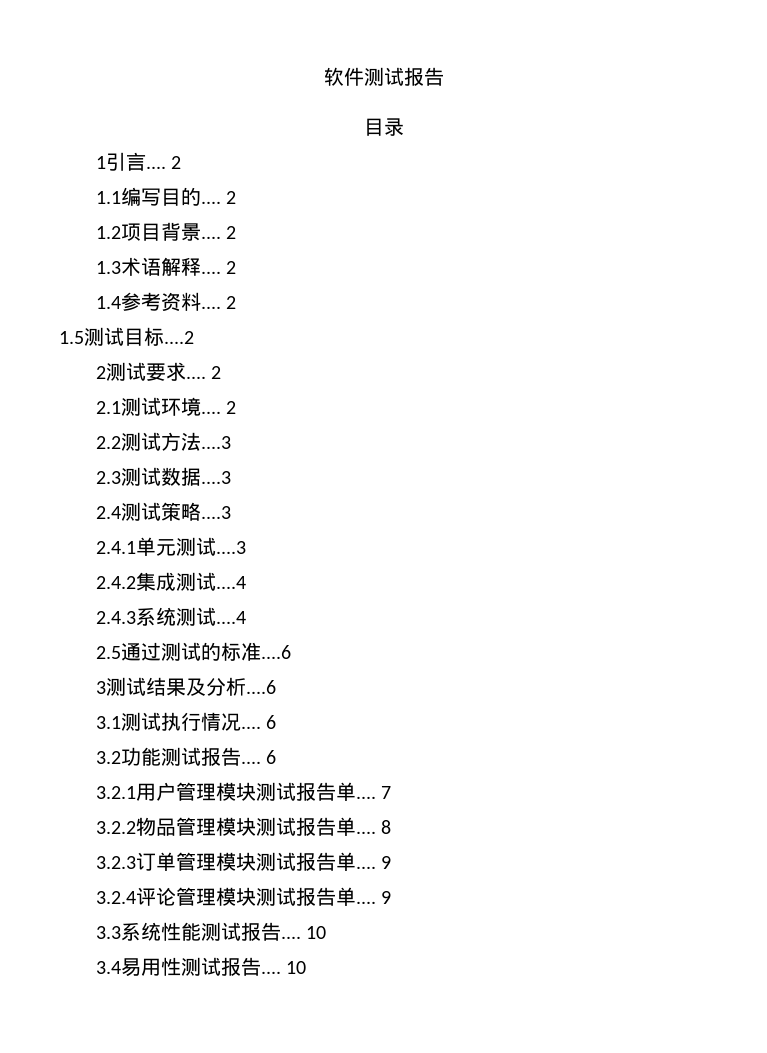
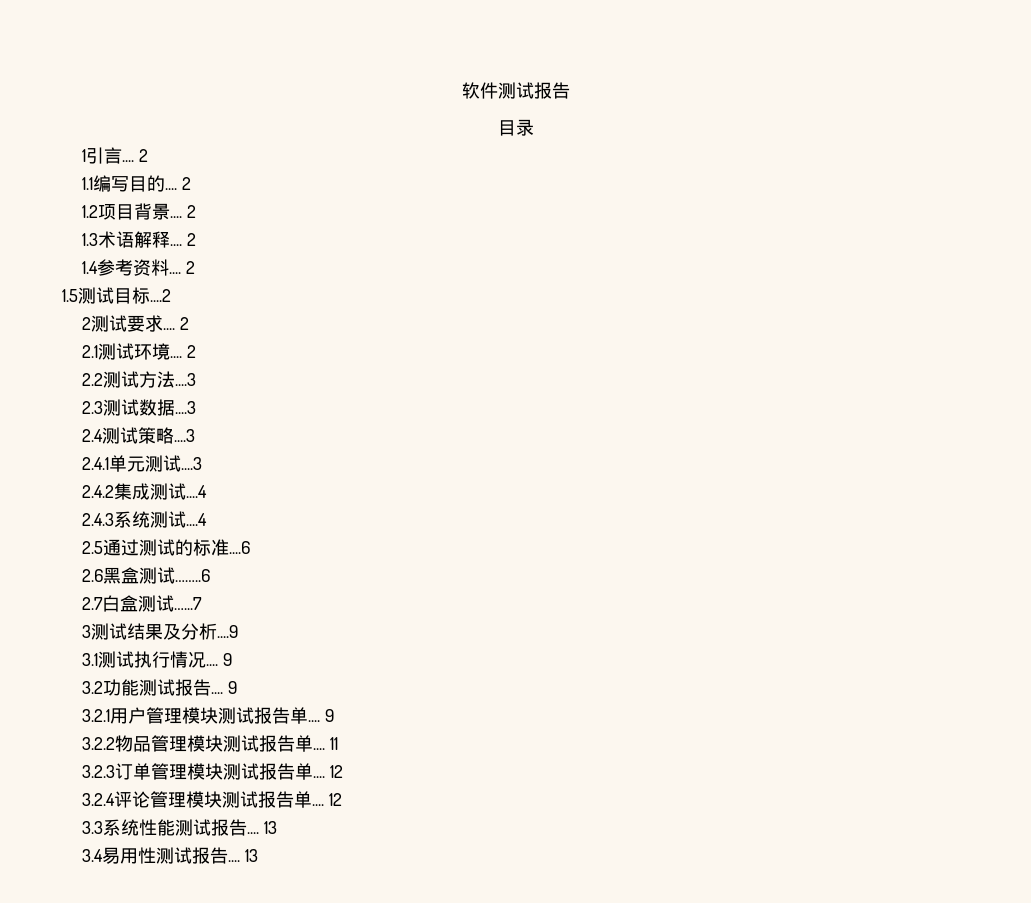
(292, 652) none -> [82,567,211,584] [82,595,203,612] // 2.6黑盒测试……..6 // 2.7白盒测试…...7
[246,680,277,694] ....6 -> [217,625,239,638] ....9
[266,715,277,729] 6 -> [223,653,233,666] 9
[266,750,277,764] 6 -> [228,681,238,694] 9
[381,786,392,799] 7 -> [325,709,335,722] 9
[381,820,392,834] 8 -> [330,737,339,750] 11
[381,856,392,869] 9 -> [330,765,344,778] 12
[381,891,392,904] 9 -> [329,793,343,806] 12
[306,926,327,939] 10 -> [264,821,278,834] 13
[286,961,307,974] 10 -> [245,849,259,862] 13

